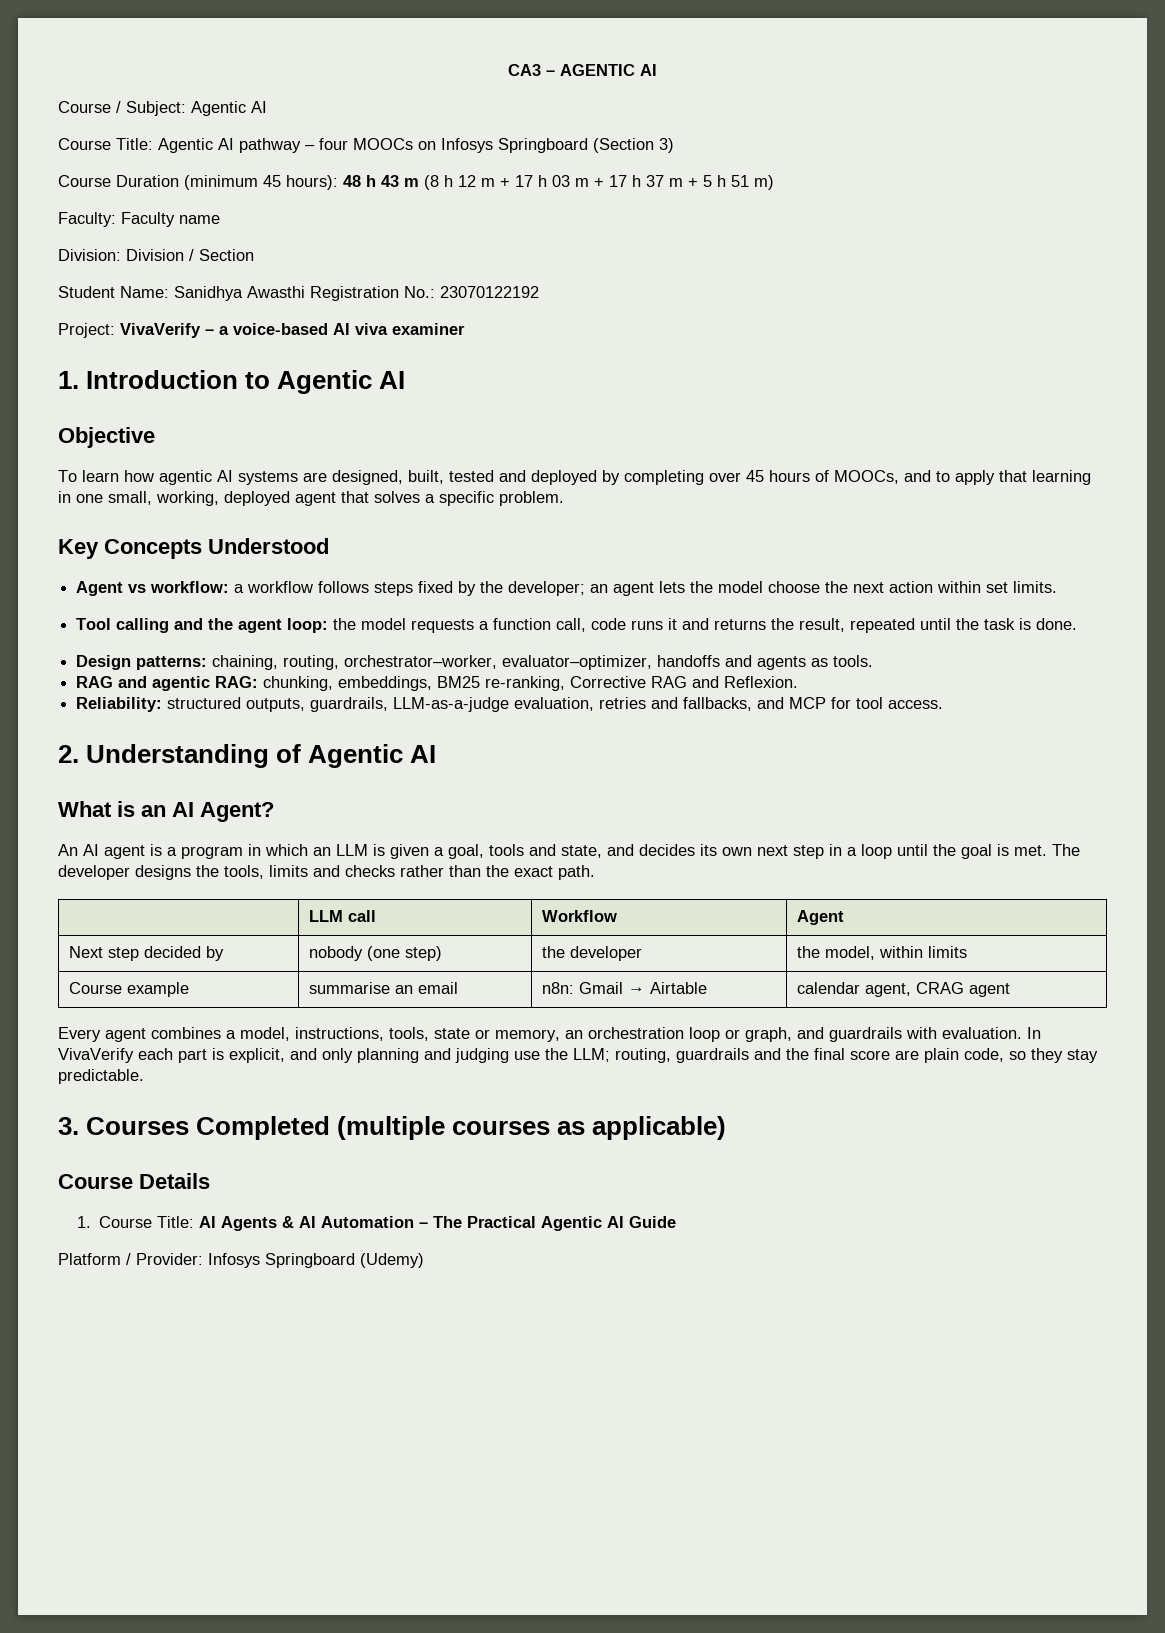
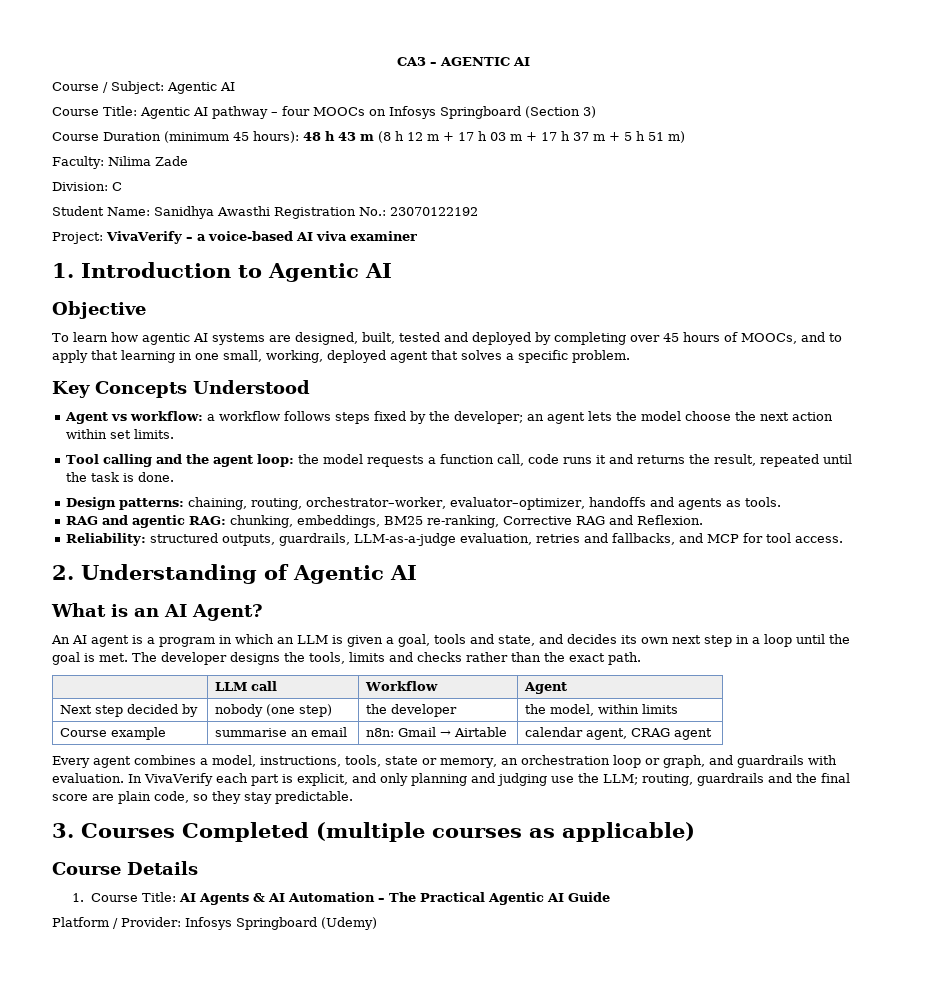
[121,212,220,227] Faculty name -> [108,156,188,166] Nilima Zade
[126,249,254,261] Division / Section -> [112,182,122,191] C

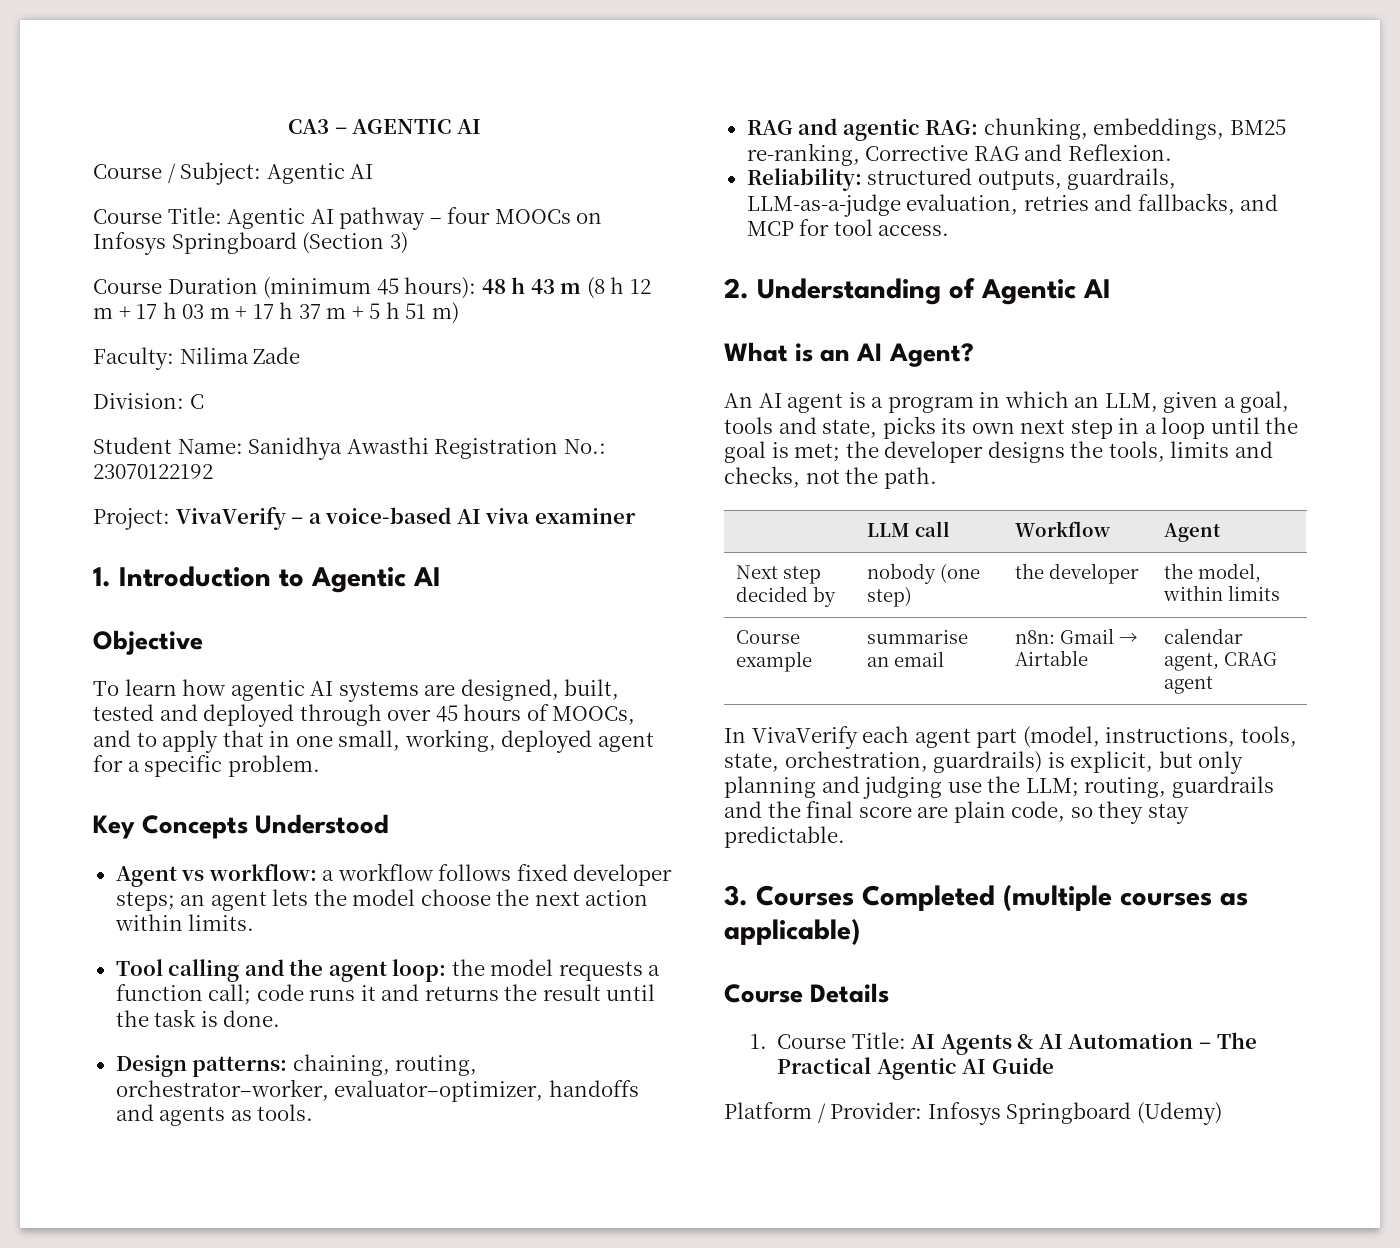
[534,332,626,345] by completing -> [299,704,382,726] through
[121,350,175,363] learning -> (264, 738) none
[431,350,502,360] that solves -> [93,755,123,772] for
[335,411,524,424] steps fixed by the developer; -> [516,864,673,886] [115,891,175,911] fixed developer steps;
[110,430,132,439] set -> (183, 922) none
[497,454,525,466] call, -> [208,984,252,1005] call;
[714,454,820,467] result, repeated -> [542,984,601,1001] result
[297,635,343,644] LLM is -> [1104,393,1158,412] LLM,
[539,634,617,644] and decides -> [882,416,936,439] picks
[99,652,157,662] met. The -> [794,441,879,462] met; the
[417,652,605,662] checks rather than the exact -> [724,466,879,488] checks, not the
[52,755,837,768] [52,773,279,786] Every agent combines a model, instructions, tools, state or memory, an orchestration loop or graph, and guardrails with evaluation. In VivaVerify each part -> [724,726,1297,749] [724,751,1043,773] In VivaVerify each agent part (model, instructions, tools, state, orchestration, guardrails)
[351,773,376,783] and -> [1158,751,1193,768] but

